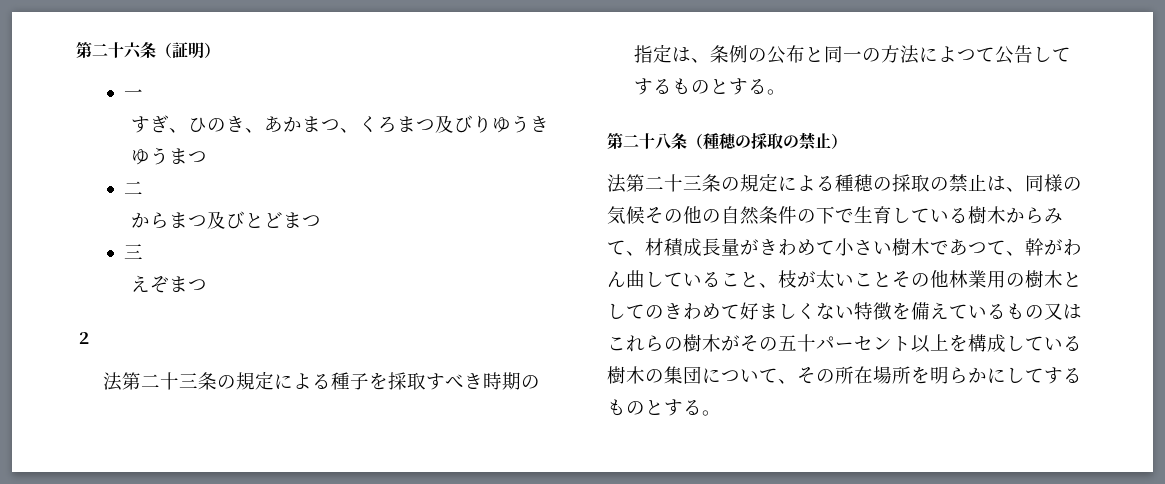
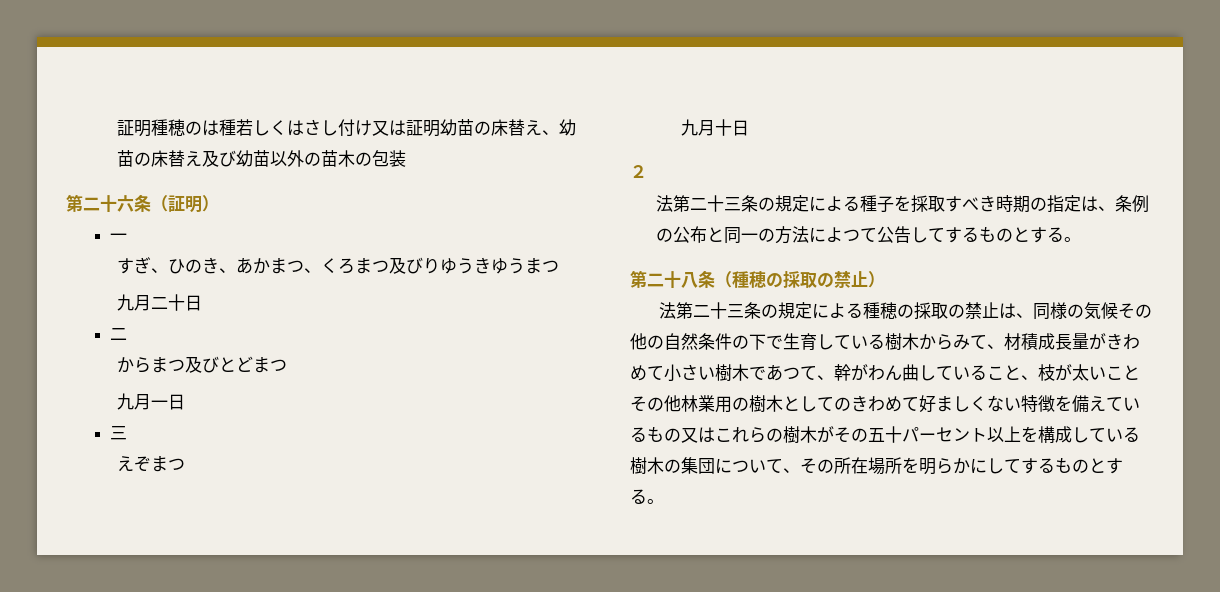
(76, 49) none -> [117,119,577,137] [117,150,407,167] 証明種穂のは種若しくはさし付け又は証明幼苗の床替え、幼苗の床替え及び幼苗以外の苗木の包装 //
(207, 157) none -> [117,294,203,311] // 九月二十日
(321, 221) none -> [117,393,186,410] // 九月一日
(207, 285) none -> [681,119,750,136] // 九月十日

